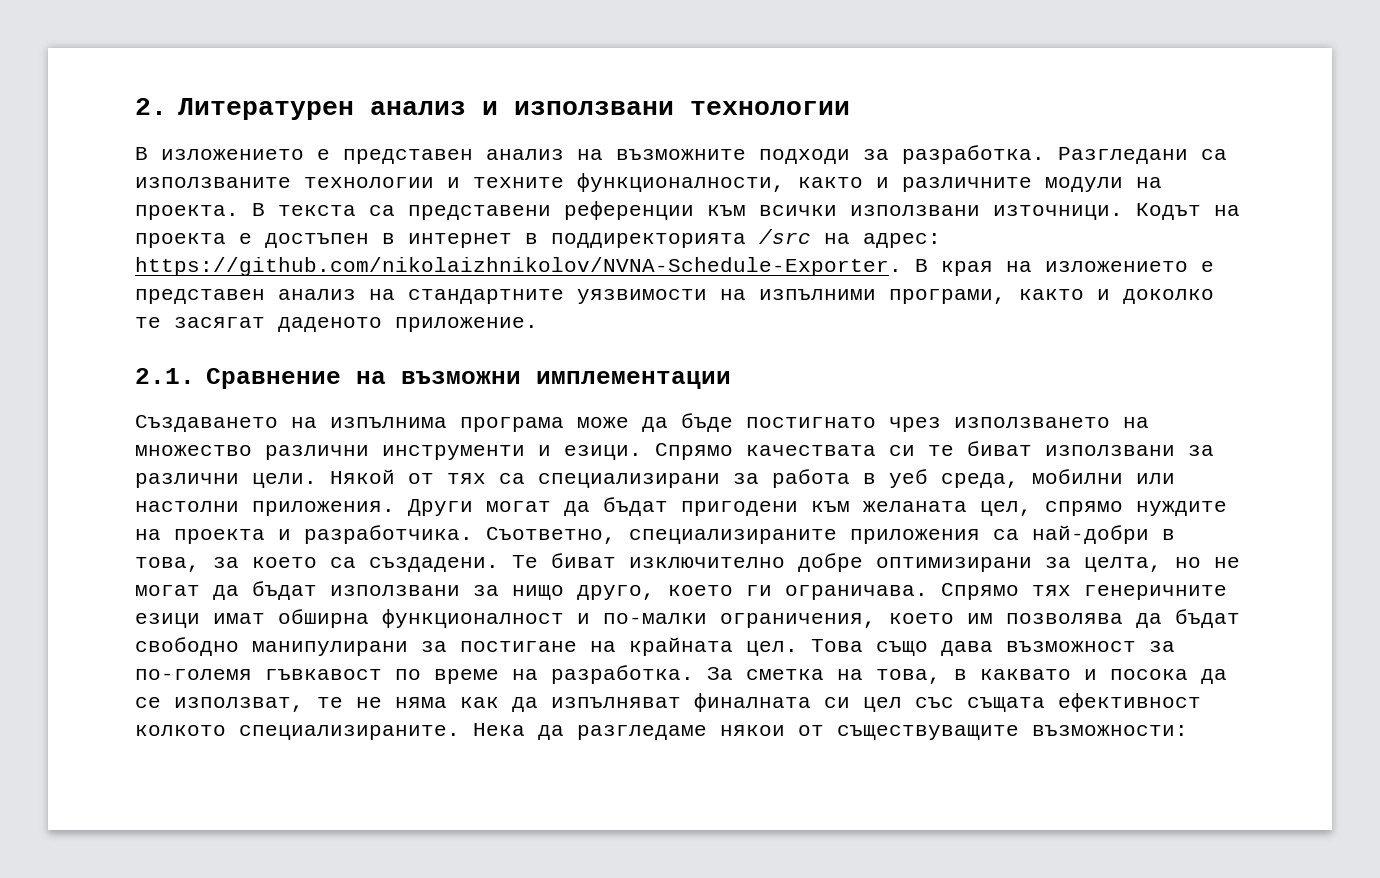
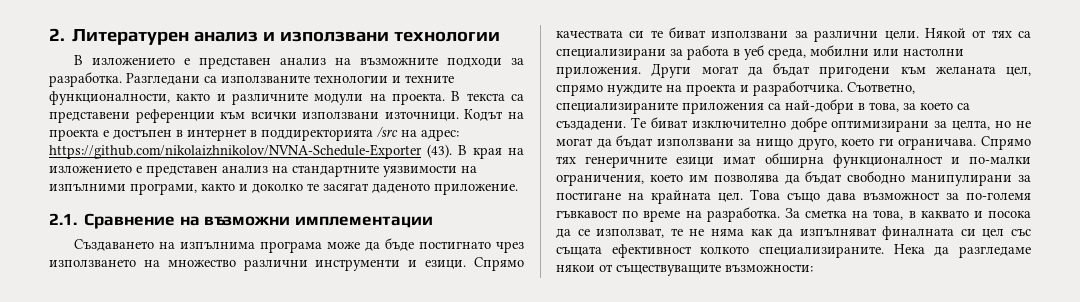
[135,257,902,276] https://github.com/nikolaizhnikolov/NVNA-Schedule-Exporter. -> [49,144,452,159] https://github.com/nikolaizhnikolov/NVNA-Schedule-Exporter (43).

